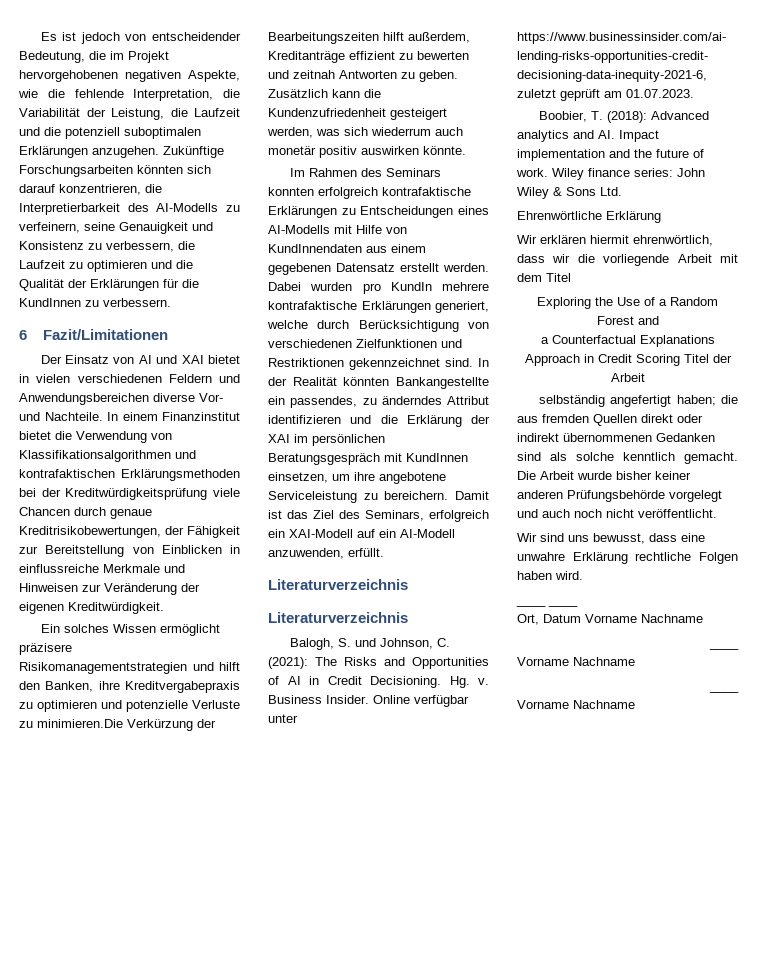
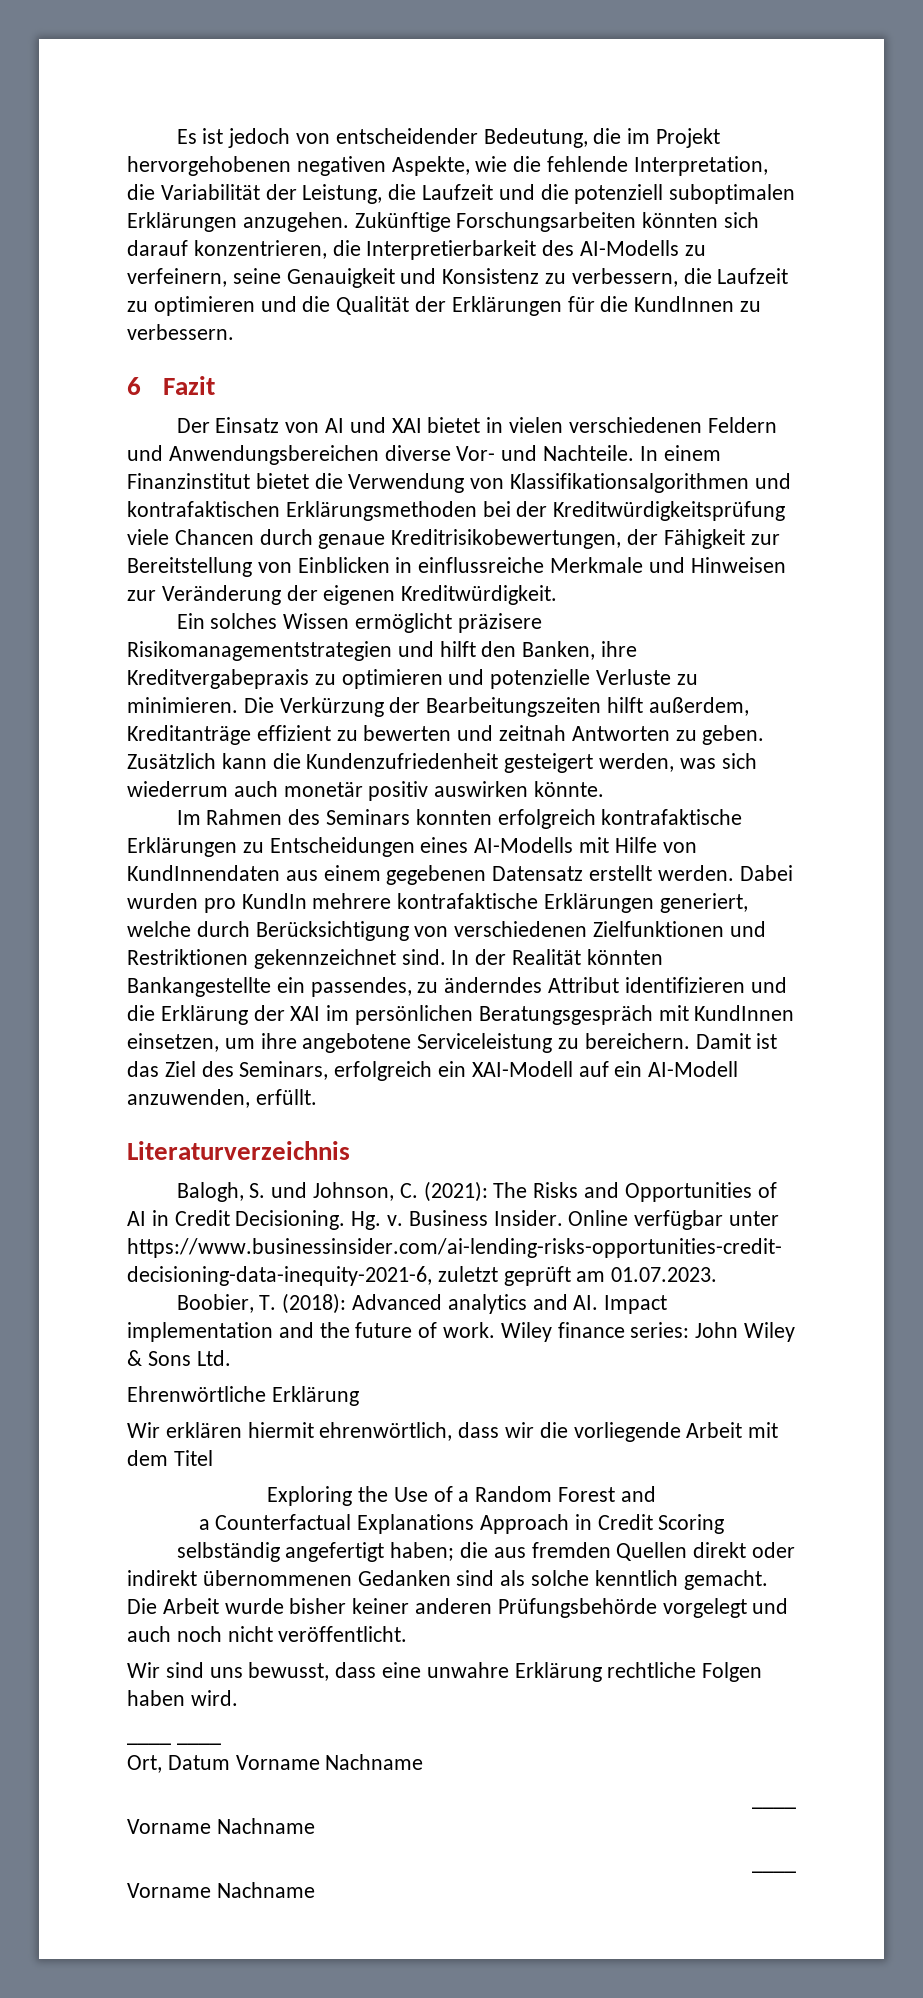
[42,329,168,340] Fazit/Limitationen -> [162,376,215,395] Fazit
[37,719,123,728] minimieren.Die -> [127,697,274,713] minimieren. Die
[268,612,408,623] // Literaturverzeichnis -> (350, 1150) none
[683,354,732,363] [610,373,645,382] Titel der Arbeit -> (725, 1524) none

